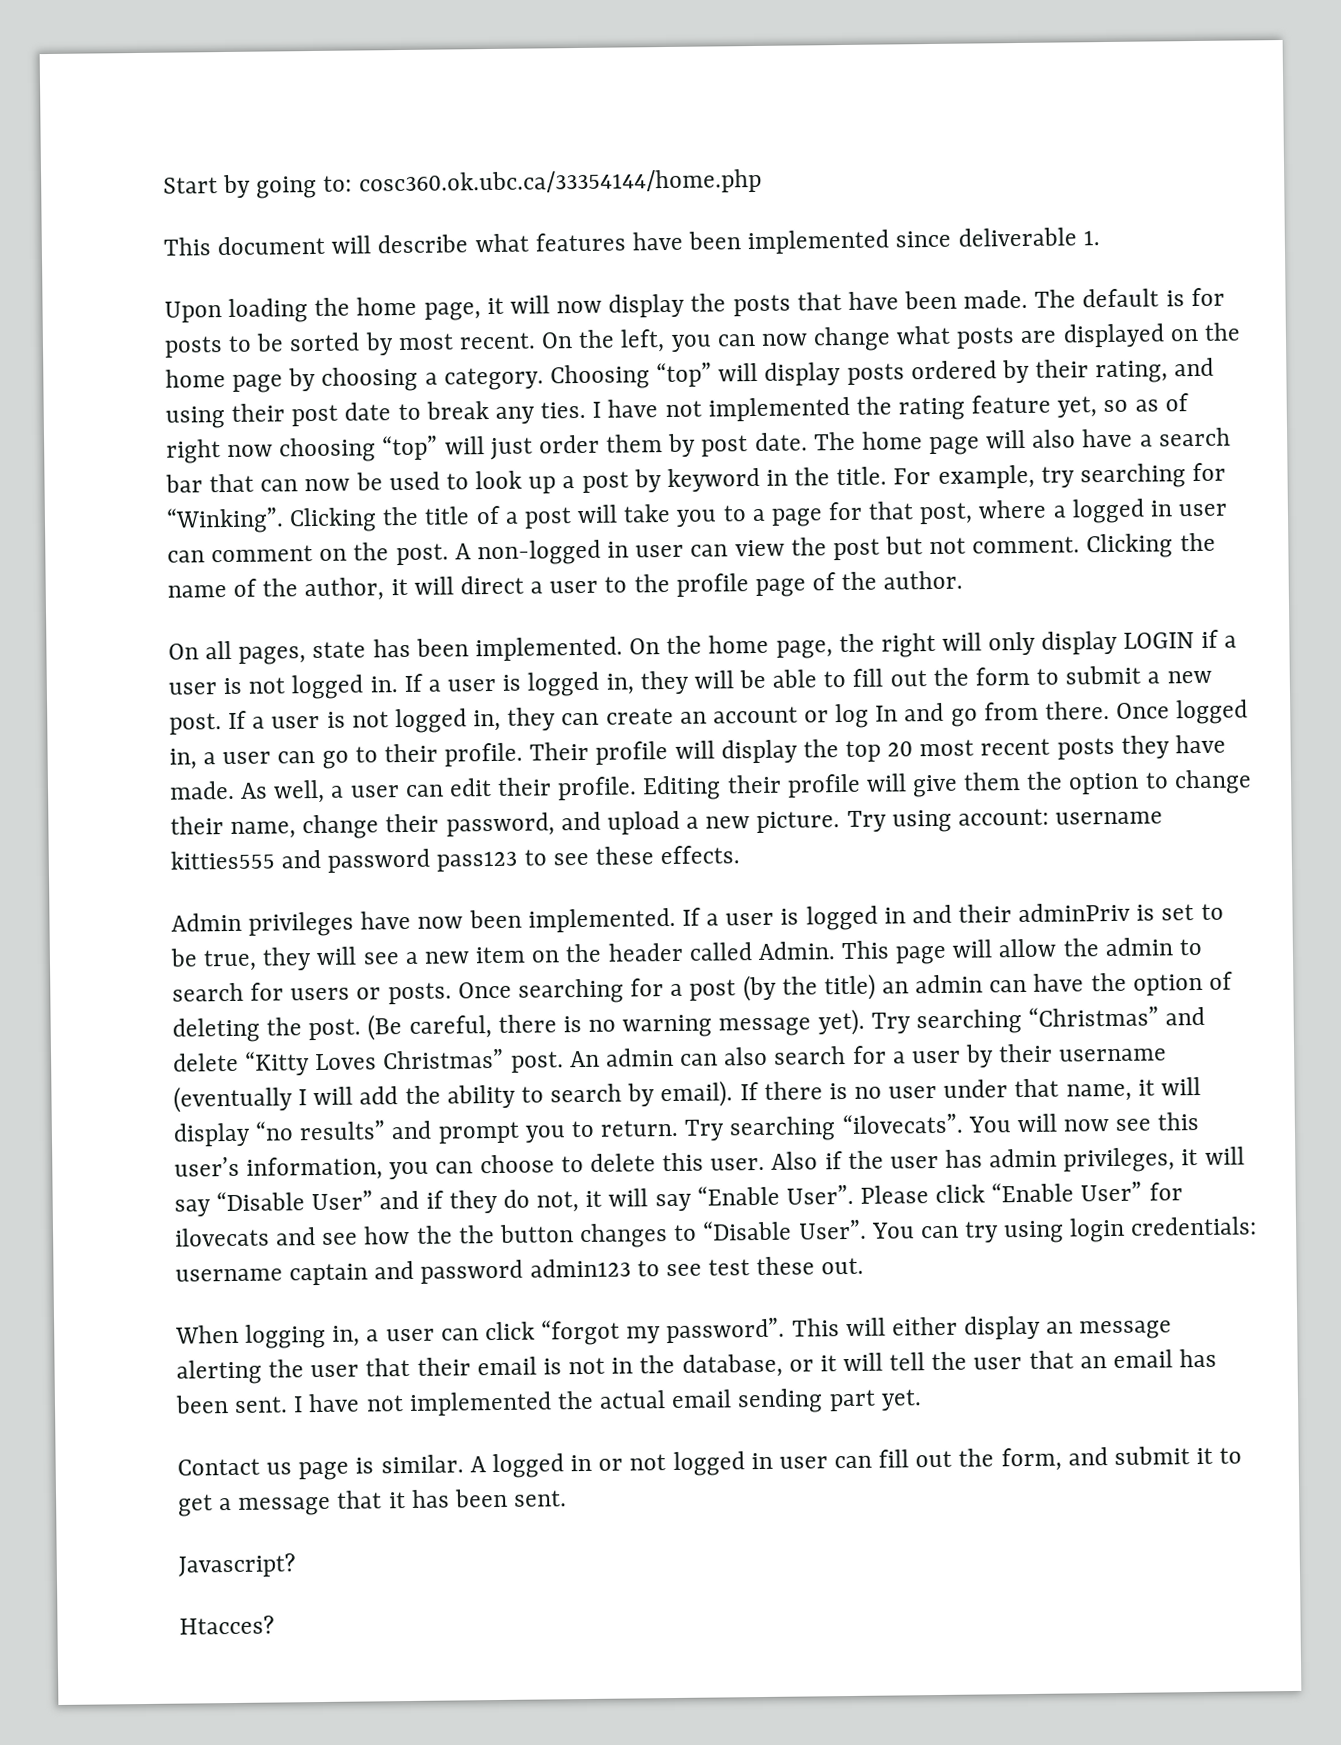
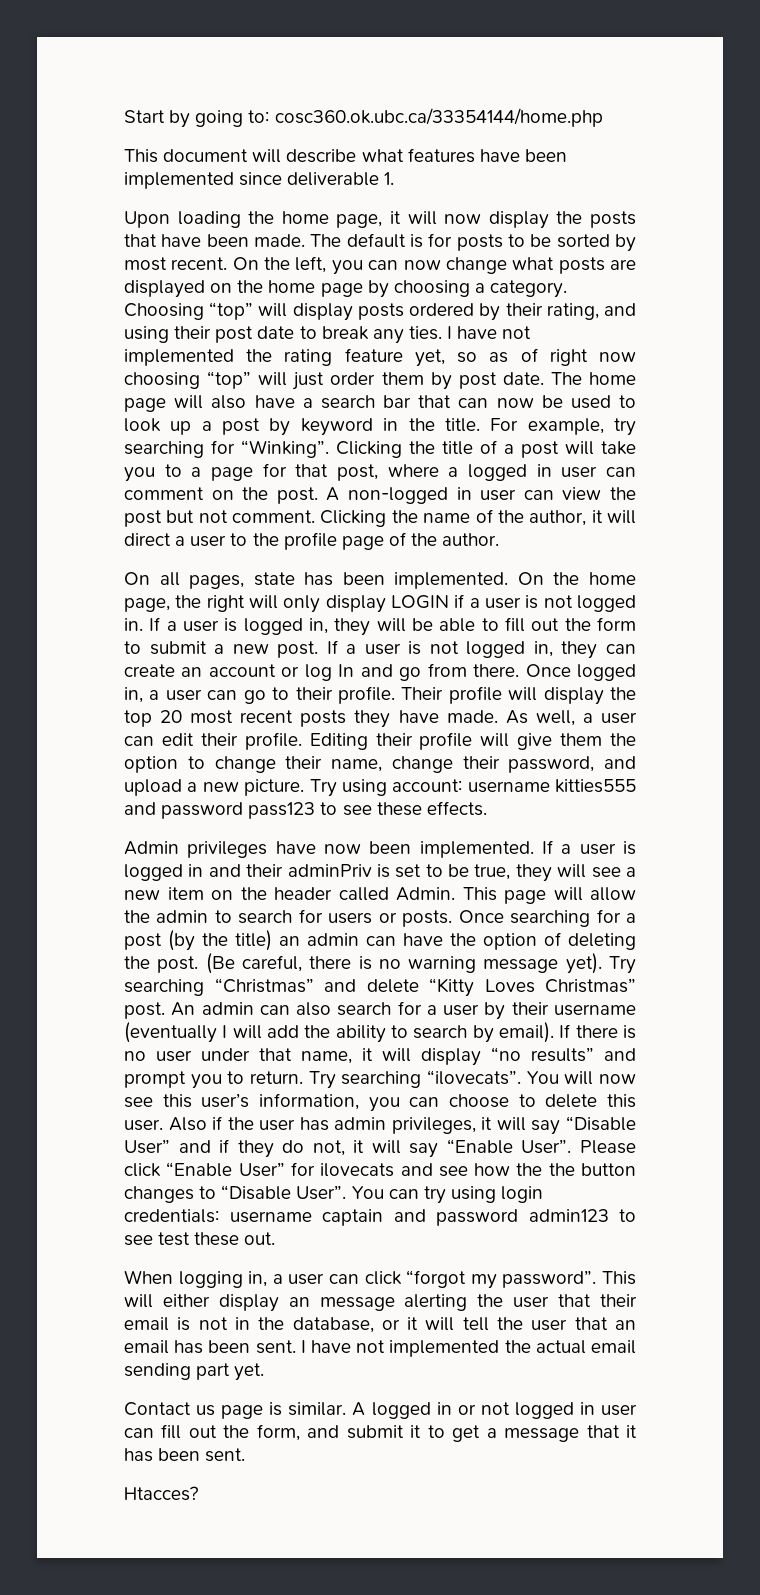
[178,1553,296,1578] // Javascript? -> (246, 1455) none

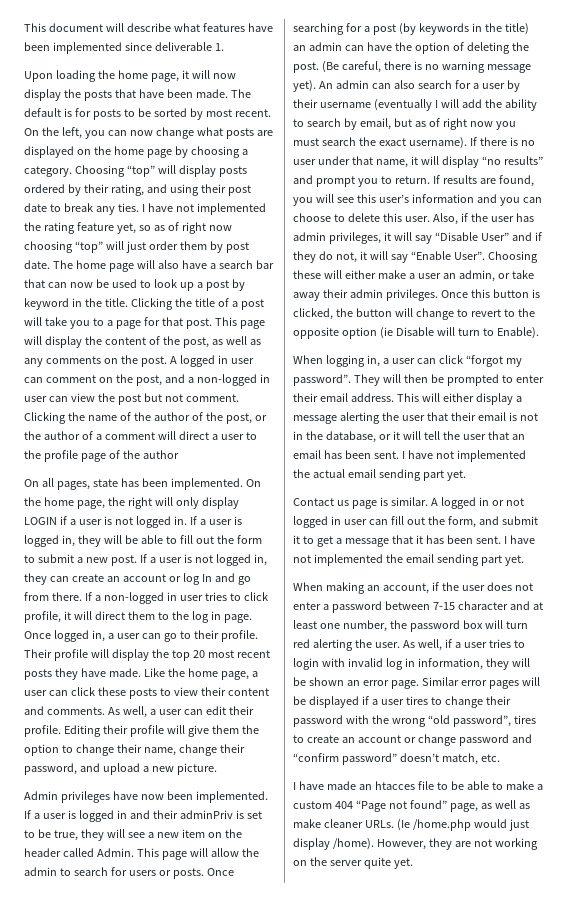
[124,108,603,128] Start by going to: cosc360.ok.ubc.ca/33354144/home.php // -> (24, 27) none
[490,418,636,436] [124,440,329,458] For example, try searching for “Winking”. -> (128, 302) none
[337,464,459,481] post, where a -> [185,317,265,329] [24,336,261,348] [24,355,177,367] post. This page will display the content of the post, as well as any comments on the post. A
[276,487,340,504] post. A -> [135,374,194,386] post, and a
[529,510,603,526] author, it -> [153,412,267,424] [24,431,155,440] author of the post, or the author of a comment
[442,533,500,546] author. -> [142,450,179,459] author
(520, 670) none -> [84,592,268,604] [24,611,252,623] If a non-logged in user tries to click profile, it will direct them to the log in page.
(498, 716) none -> [143,668,258,680] [24,687,269,699] [24,706,105,715] Like the home page, a user can click these posts to view their content and comments.
[309,779,636,797] [124,801,487,819] Try using account: username kitties555 and password pass123 to see these effects. -> (217, 769) none
(195, 940) none -> [418,23,482,35] keywords in
[609,956,636,974] [124,978,636,997] [124,1002,165,1019] Try searching “Christmas” and delete “Kitty Loves Christmas” post. -> (316, 86) none
[498,1022,554,1043] email). -> [359,118,516,130] [293,137,467,149] email, but as of right now you must search the exact username).
[308,1070,636,1089] Try searching “ilovecats”. You will now -> [432,175,534,187] [293,194,334,206] If results are found, you will
[259,1093,359,1110] information, -> [411,194,497,203] information and
[168,1117,207,1131] Also -> [432,213,458,225] Also,
[580,1140,636,1154] [124,1162,637,1177] [124,1185,544,1204] [124,1209,636,1226] [124,1232,276,1246] Please click “Enable User” for ilovecats and see how the the button changes to “Disable User”. You can try using login credentials: username captain and password admin123 to see test these out. -> [487,251,538,263] [293,270,534,282] [293,289,540,301] [293,308,535,320] [293,327,539,339] Choosing these will either make a user an admin, or take away their admin privileges. Once this button is clicked, the button will change to revert to the opposite option (ie Disable will turn to Enable).
(597, 1279) none -> [353,374,544,386] [293,393,394,402] They will then be prompted to enter their email address.
[288,1297,310,1307] an -> [515,396,522,402] a
[124,1486,198,1501] // Htacces? -> [503,535,535,544] [293,554,524,566] [293,582,533,594] [293,601,543,613] [293,620,528,632] [293,639,525,651] [293,658,530,670] [293,677,540,689] [293,696,511,708] [293,715,536,727] [293,734,532,746] [293,753,500,765] [293,781,543,790] [293,800,530,812] [293,819,529,831] [293,838,538,850] [293,857,413,869] I have not implemented the email sending part yet. // When making an account, if the user does not enter a password between 7-15 character and at least one number, the password box will turn red alerting the user. As well, if a user tries to login with invalid log in information, they will be shown an error page. Similar error pages will be displayed if a user tires to change their password with the wrong “old password”, tires to create an account or change password and “confirm password” doesn’t match, etc. // I have made an htacces file to be able to make a custom 404 “Page not found” page, as well as make cleaner URLs. (Ie /home.php would just display /home). However, they are not working on the server quite yet.

